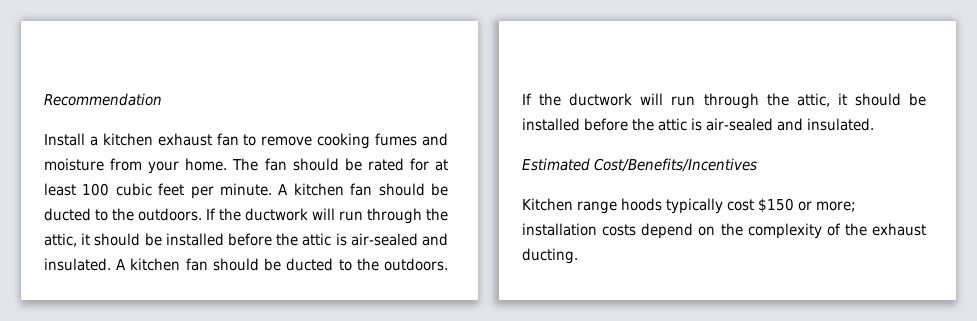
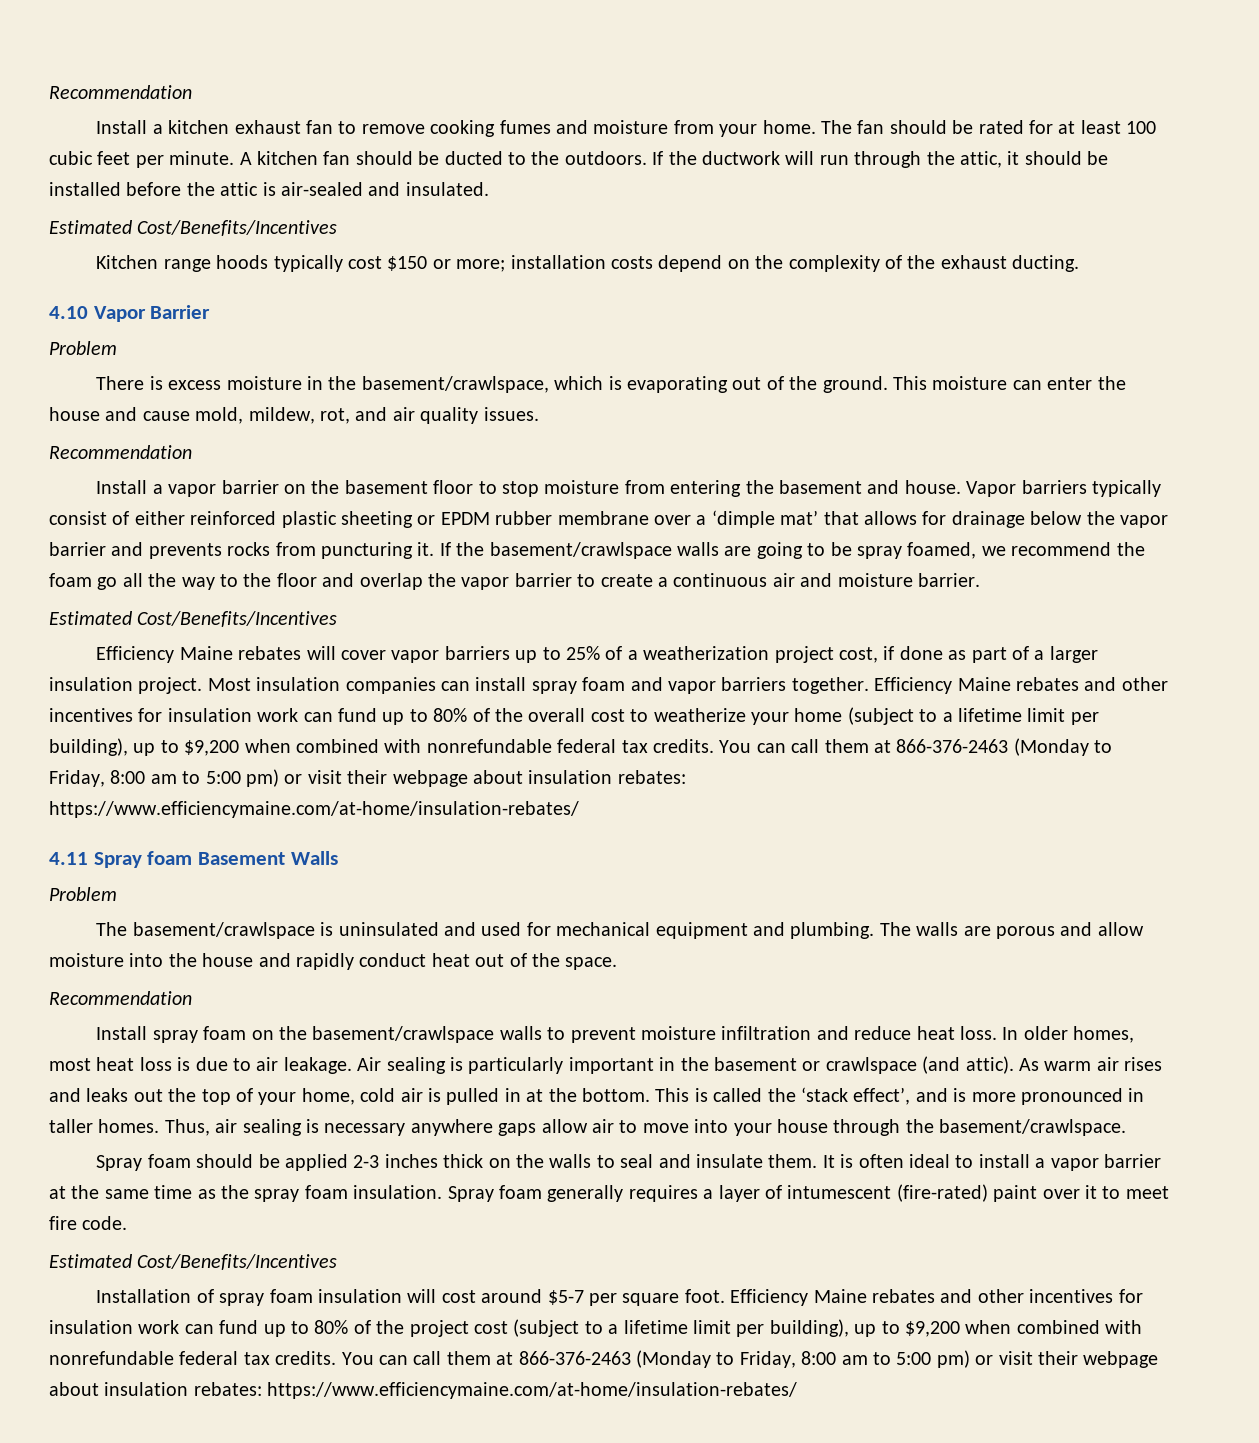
[116,258,449,271] [522,93,927,109] [522,118,874,131] A kitchen fan should be ducted to the outdoors. If the ductwork will run through the attic, it should be installed before the attic is air-sealed and insulated. -> (489, 189) none
(578, 256) none -> [49,305,211,322] [49,341,117,355] [96,376,1126,393] [49,407,539,424] [49,445,192,459] [96,480,1161,497] [49,510,1168,528] [49,542,1145,559] [49,573,980,590] [49,611,338,627] [96,646,1098,663] [49,677,1168,694] [49,707,1099,725] [49,738,1113,756] [49,769,686,787] [49,801,579,818] [49,851,338,868] [49,887,117,901] [96,922,1144,939] [49,953,618,970] [49,991,192,1005] [96,1026,1135,1043] [49,1056,1163,1074] [49,1087,1145,1105] [49,1119,1127,1136] [96,1154,1161,1171] [49,1184,1169,1202] [49,1216,128,1230] [49,1254,338,1270] [96,1289,1143,1306] [49,1319,1143,1337] [49,1350,1159,1368] [49,1382,798,1399] // 4.10 Vapor Barrier // Problem // There is excess moisture in the basement/crawlspace, which is evaporating out of the ground. This moisture can enter the house and cause mold, mildew, rot, and air quality issues. // Recommendation // Install a vapor barrier on the basement floor to stop moisture from entering the basement and house. Vapor barriers typically consist of either reinforced plastic sheeting or EPDM rubber membrane over a ‘dimple mat’ that allows for drainage below the vapor barrier and prevents rocks from puncturing it. If the basement/crawlspace walls are going to be spray foamed, we recommend the foam go all the way to the floor and overlap the vapor barrier to create a continuous air and moisture barrier. // Estimated Cost/Benefits/Incentives // Efficiency Maine rebates will cover vapor barriers up to 25% of a weatherization project cost, if done as part of a larger insulation project. Most insulation companies can install spray foam and vapor barriers together. Efficiency Maine rebates and other incentives for insulation work can fund up to 80% of the overall cost to weatherize your home (subject to a lifetime limit per building), up to $9,200 when combined with nonrefundable federal tax credits. You can call them at 866-376-2463 (Monday to Friday, 8:00 am to 5:00 pm) or visit their webpage about insulation rebates: https://www.efficiencymaine.com/at-home/insulation-rebates/ // 4.11 Spray foam Basement Walls // Problem // The basement/crawlspace is uninsulated and used for mechanical equipment and plumbing. The walls are porous and allow moisture into the house and rapidly conduct heat out of the space. // Recommendation // Install spray foam on the basement/crawlspace walls to prevent moisture infiltration and reduce heat loss. In older homes, most heat loss is due to air leakage. Air sealing is particularly important in the basement or crawlspace (and attic). As warm air rises and leaks out the top of your home, cold air is pulled in at the bottom. This is called the ‘stack effect’, and is more pronounced in taller homes. Thus, air sealing is necessary anywhere gaps allow air to move into your house through the basement/crawlspace. // Spray foam should be applied 2-3 inches thick on the walls to seal and insulate them. It is often ideal to install a vapor barrier at the same time as the spray foam insulation. Spray foam generally requires a layer of intumescent (fire-rated) paint over it to meet fire code. // Estimated Cost/Benefits/Incentives // Installation of spray foam insulation will cost around $5-7 per square foot. Efficiency Maine rebates and other incentives for insulation work can fund up to 80% of the project cost (subject to a lifetime limit per building), up to $9,200 when combined with nonrefundable federal tax credits. You can call them at 866-376-2463 (Monday to Friday, 8:00 am to 5:00 pm) or visit their webpage about insulation rebates: https://www.efficiencymaine.com/at-home/insulation-rebates/

